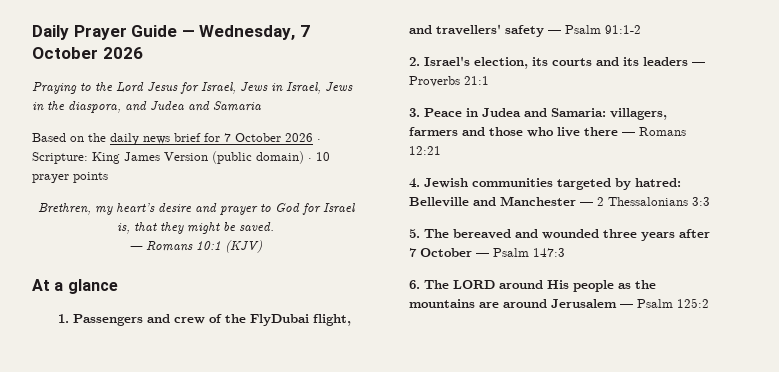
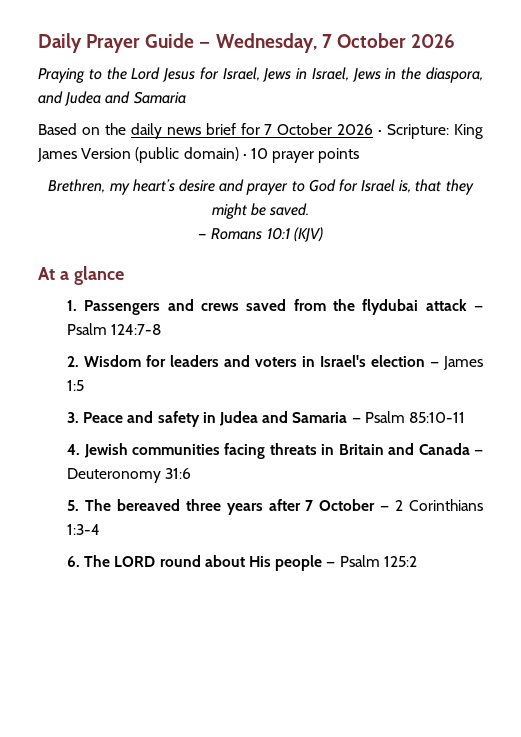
[173,314,351,326] [408,24,641,37] crew of the FlyDubai flight, and travellers' safety — Psalm 91:1-2 -> [201,299,484,315] [67,323,162,335] crews saved from the flydubai attack — Psalm 124:7-8
[423,56,705,69] [408,76,489,87] Israel's election, its courts and its leaders — Proverbs 21:1 -> [84,355,484,370] [67,380,85,391] Wisdom for leaders and voters in Israel's election — James 1:5
(462, 112) none -> [127,411,200,427] and safety
[550,108,667,120] [408,127,686,137] [408,146,441,155] [408,178,681,190] [408,196,710,207] Samaria: villagers, farmers and those who live there — Romans 12:21 // 4. Jewish communities targeted by hatred: Belleville and Manchester — 2 Thessalonians 3:3 -> [292,411,465,423] [67,443,483,459] [67,468,192,483] Samaria — Psalm 85:10-11 // 4. Jewish communities facing threats in Britain and Canada — Deuteronomy 31:6
[514,229,599,239] and wounded -> (180, 505) none
[492,248,565,257] Psalm 147:3 -> [395,499,483,511] [67,524,101,535] 2 Corinthians 1:3-4
[498,280,656,292] [408,299,617,308] around His people as the mountains are around Jerusalem -> [159,555,323,571] round about His people

